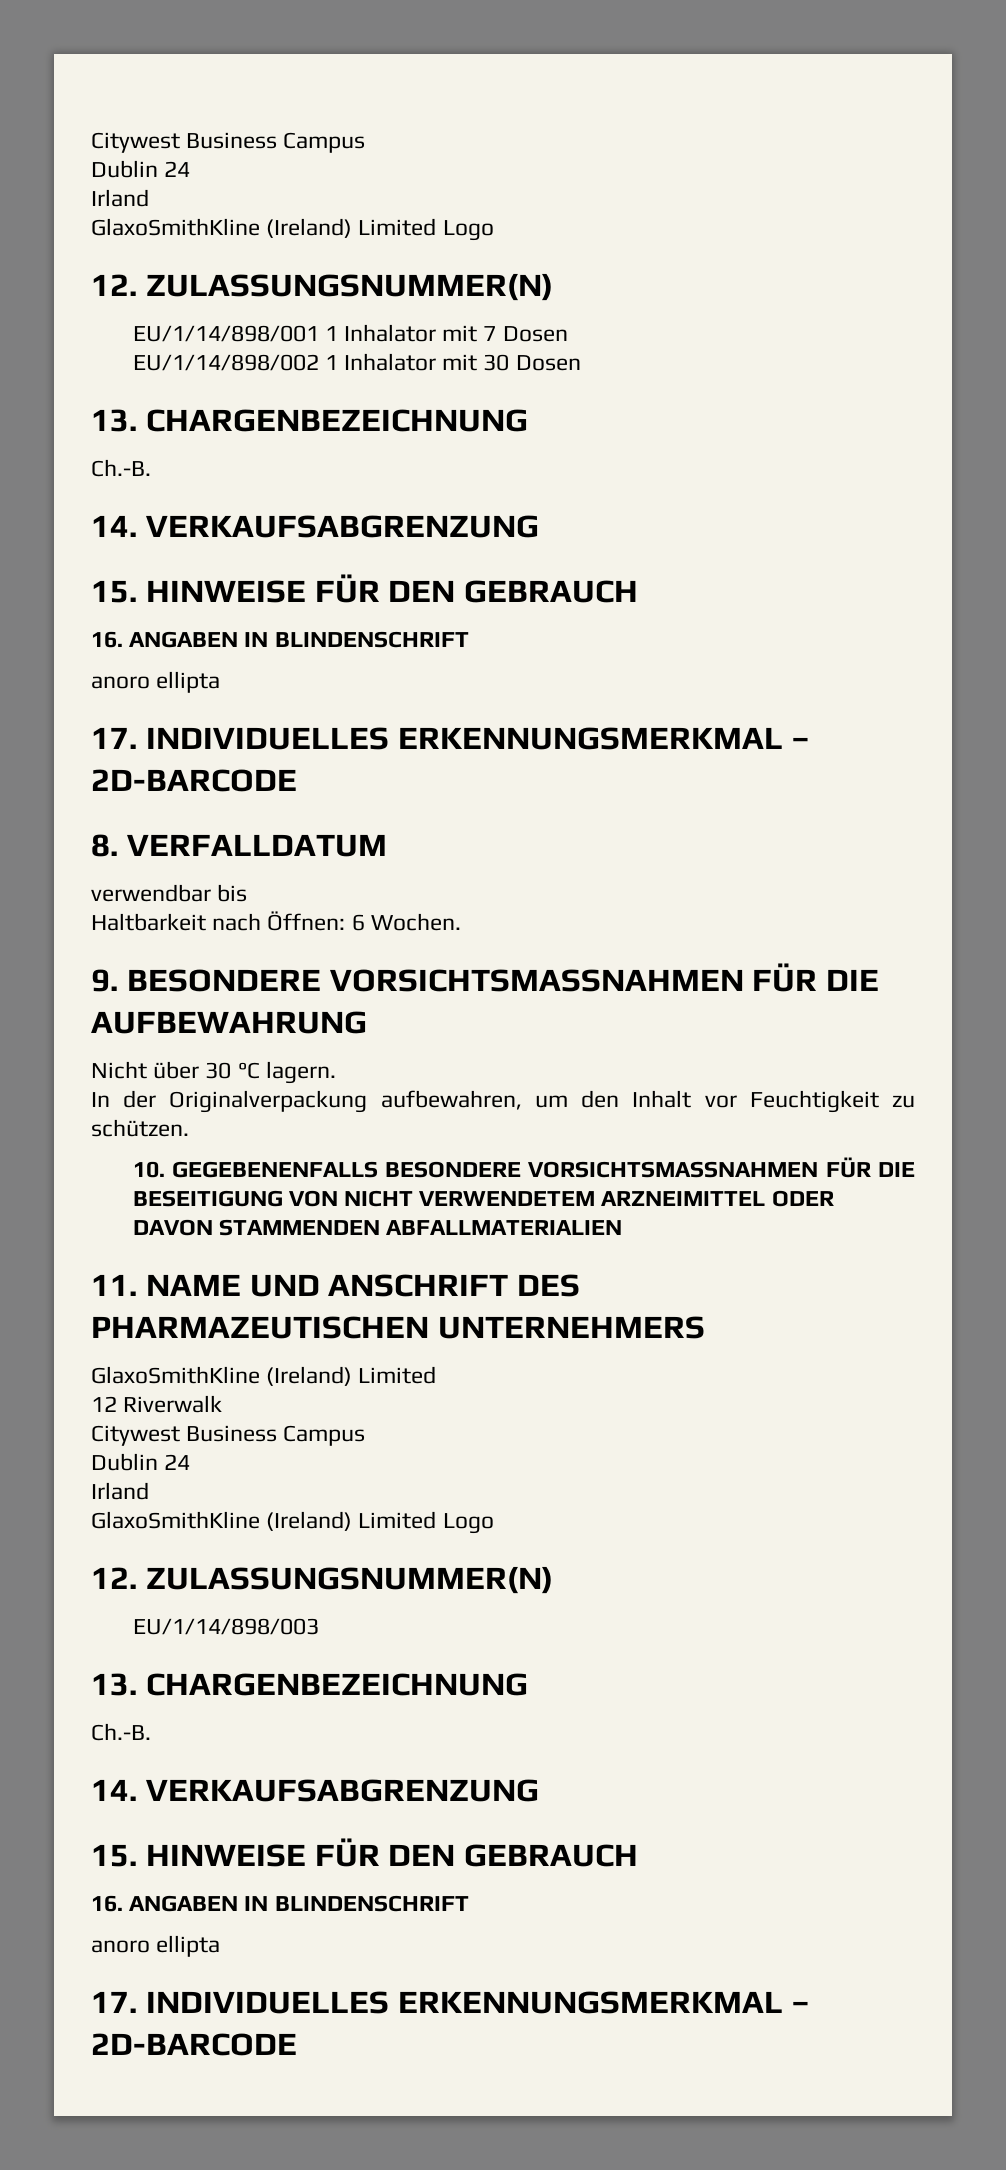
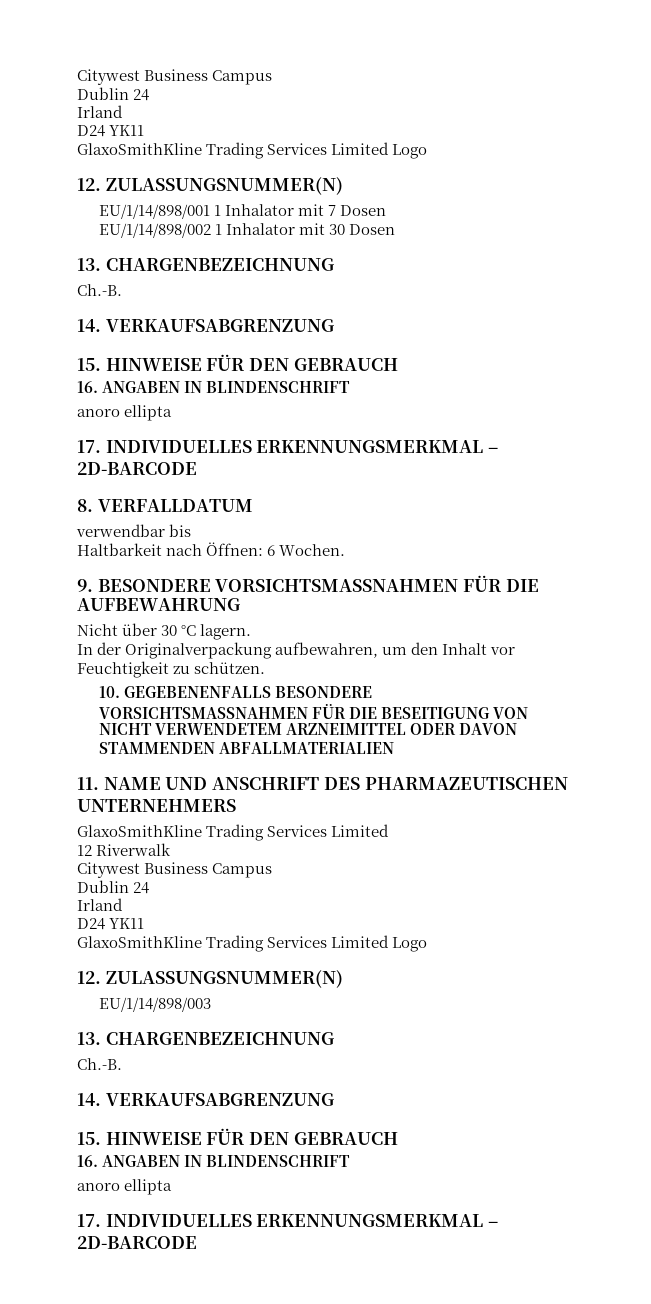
[91,132,366,153] [91,160,191,178] [91,189,149,207] [91,218,353,238] Citywest Business Campus // Dublin 24 // Irland // GlaxoSmithKline (Ireland) -> [77,69,273,85] [77,87,150,101] [77,105,123,118] [77,125,145,137] [77,142,328,159] Citywest Business Campus // Dublin 24 // Irland // D24 YK11 // GlaxoSmithKline Trading Services
[266,1366,353,1386] (Ireland) -> [206,824,328,841] Trading Services
[91,1511,353,1531] // GlaxoSmithKline (Ireland) -> [77,918,145,930] [77,935,328,952] // D24 YK11 // GlaxoSmithKline Trading Services

